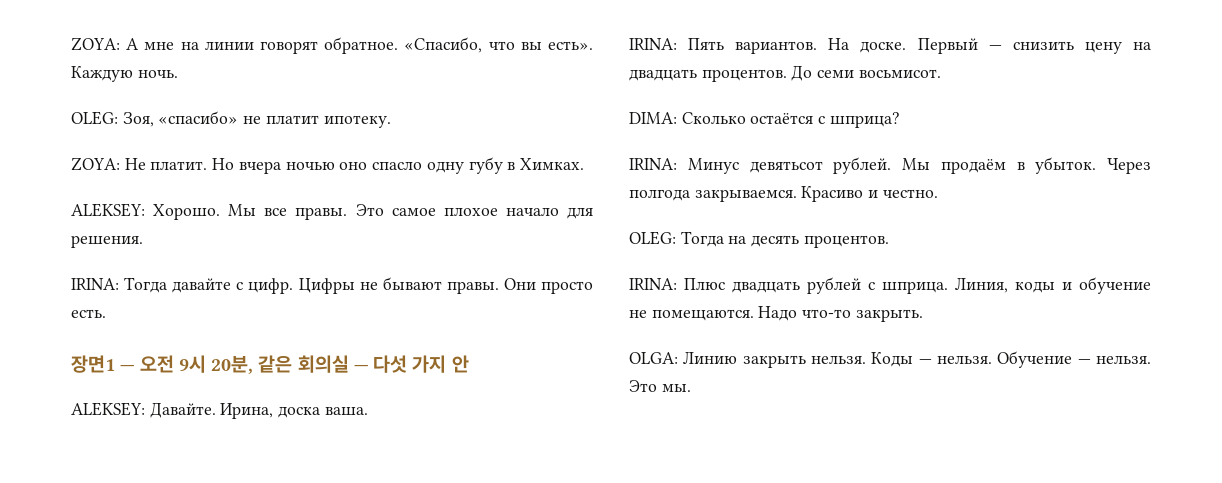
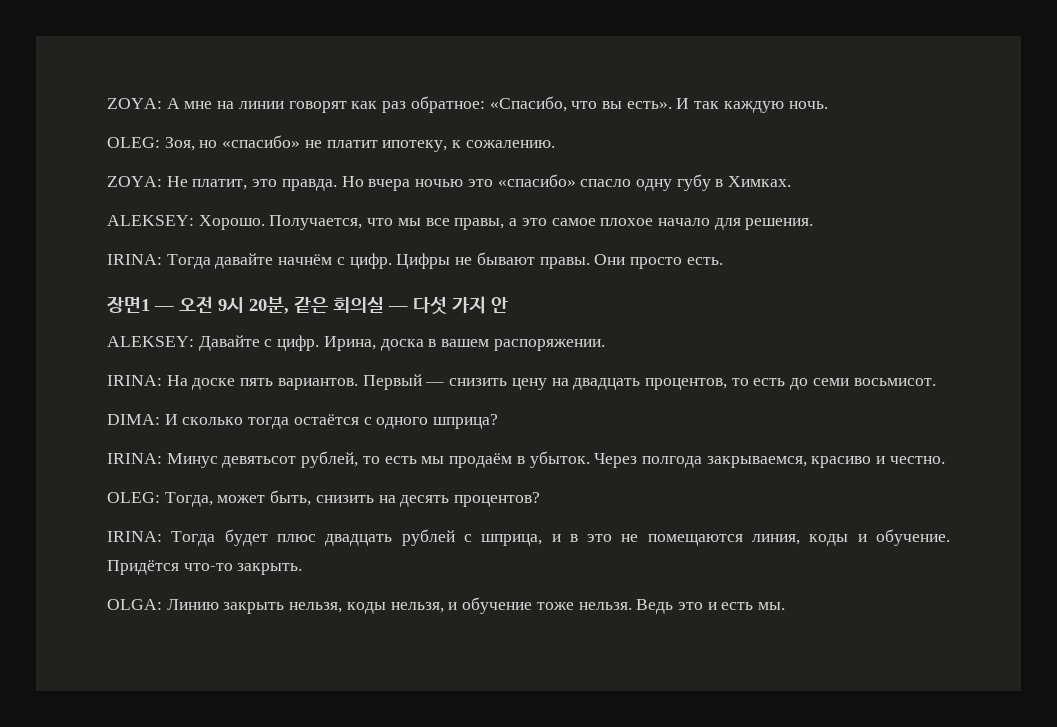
[324,37,399,54] обратное. -> [351,96,485,113] как раз обратное:
[71,66,133,82] Каждую -> [676,98,784,113] И так каждую
(154, 119) none -> [199,140,218,148] но
[323,115,391,128] ипотеку. -> [382,140,555,152] ипотеку, к сожалению.
[150,161,208,170] платит. -> [192,179,337,191] платит, это правда.
[339,162,368,170] оно -> [467,174,576,187] это «спасибо»
[228,204,384,220] Мы все правы. Это -> [269,215,547,230] Получается, что мы все правы, а это
(232, 285) none -> [278,254,333,265] начнём
[149,402,368,419] [629,38,907,54] Давайте. Ирина, доска ваша. // IRINA: Пять вариантов. На доске. -> [198,335,605,351] [107,375,358,390] Давайте с цифр. Ирина, доска в вашем распоряжении. // IRINA: На доске пять вариантов.
[701,65,813,82] процентов. До -> [644,378,809,390] процентов, то есть до
[681,112,746,124] Сколько -> [164,414,290,429] И сколько тогда
(826, 120) none -> [376,417,429,429] одного
[833,157,930,174] рублей. Мы -> [301,451,445,468] рублей, то есть мы
[694,186,864,202] закрываемся. Красиво -> [706,456,872,468] закрываемся, красиво
[680,231,724,247] Тогда -> [164,490,374,507] Тогда, может быть, снизить
[803,235,889,248] [629,277,1151,294] [629,306,798,321] процентов. // IRINA: Плюс двадцать рублей с шприца. Линия, коды и обучение не помещаются. Надо -> [454,492,541,507] [107,529,950,546] [107,560,179,575] процентов? // IRINA: Тогда будет плюс двадцать рублей с шприца, и в это не помещаются линия, коды и обучение. Придётся
[811,351,1151,368] [629,380,657,392] нельзя. Коды — нельзя. Обучение — нельзя. Это -> [289,597,754,614] нельзя, коды нельзя, и обучение тоже нельзя. Ведь это и есть

